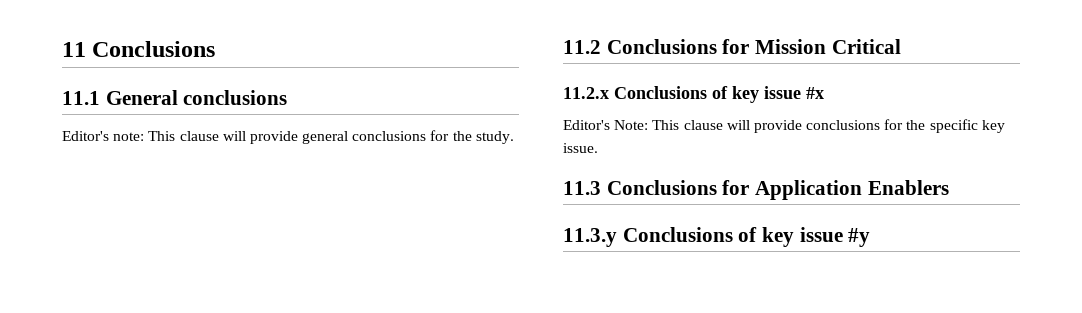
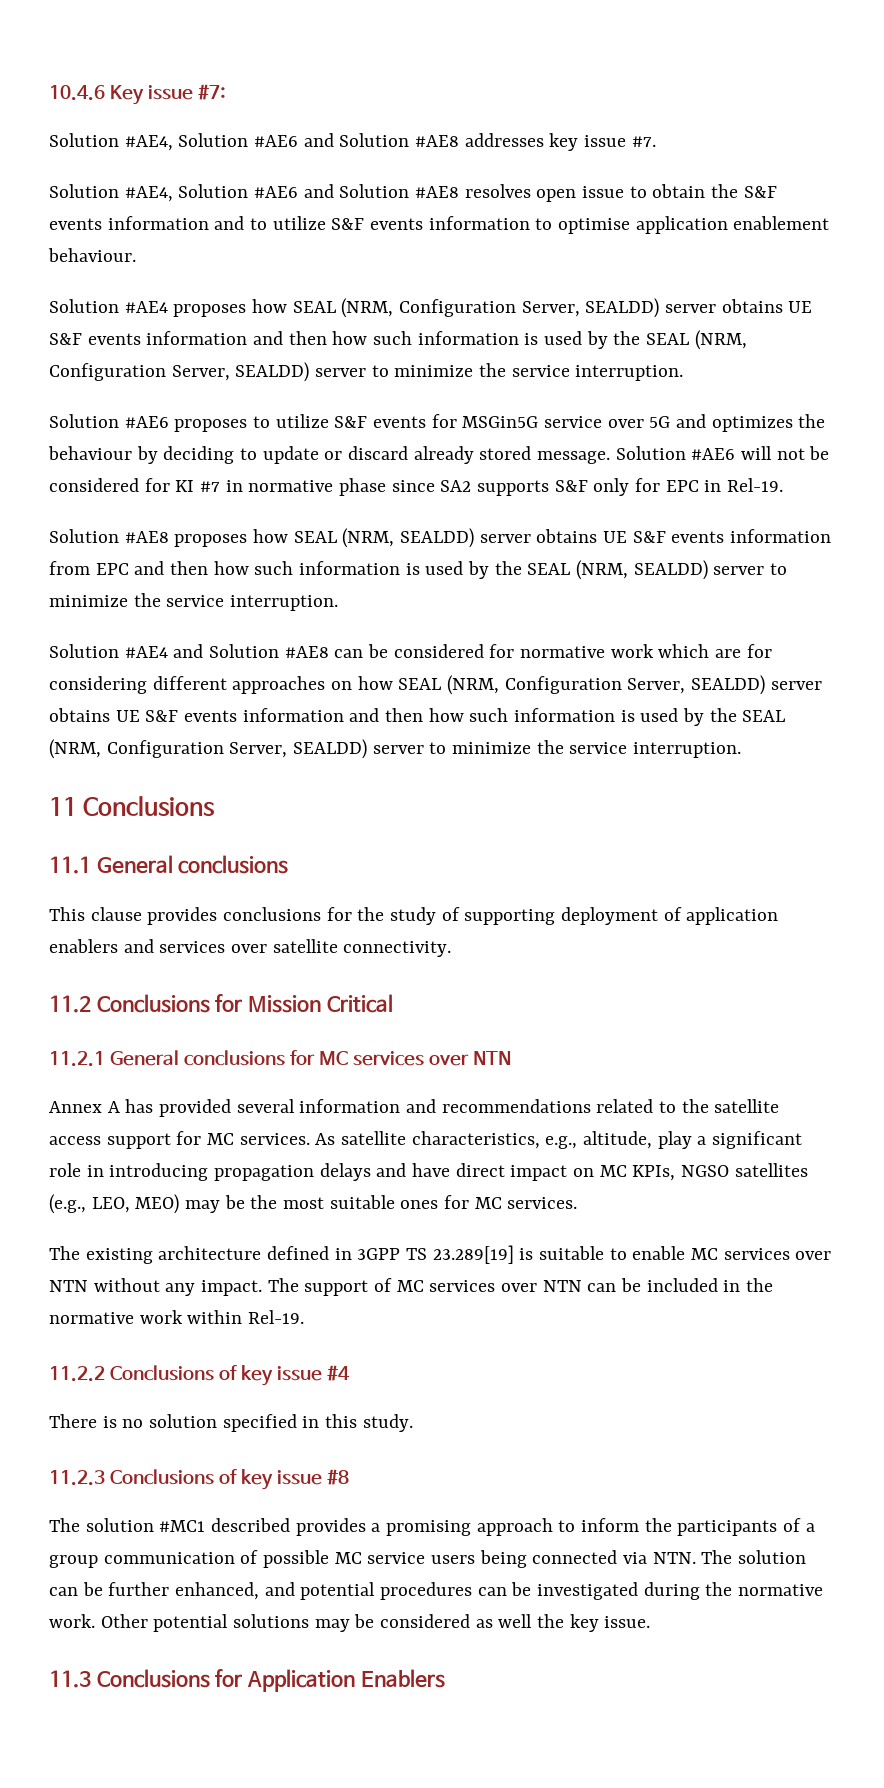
(62, 49) none -> [49,84,226,105] [49,133,656,151] [49,184,777,202] [49,216,830,234] [48,248,136,262] [49,298,813,318] [49,330,747,350] [49,362,684,382] [49,414,826,432] [48,446,830,464] [49,478,784,496] [49,528,832,548] [49,560,788,580] [49,593,339,611] [49,644,772,658] [49,675,822,695] [49,708,786,726] [49,739,742,759] 10.4.6 Key issue #7: // Solution #AE4, Solution #AE6 and Solution #AE8 addresses key issue #7. // Solution #AE4, Solution #AE6 and Solution #AE8 resolves open issue to obtain the S&F events information and to utilize S&F events information to optimise application enablement behaviour. // Solution #AE4 proposes how SEAL (NRM, Configuration Server, SEALDD) server obtains UE S&F events information and then how such information is used by the SEAL (NRM, Configuration Server, SEALDD) server to minimize the service interruption. // Solution #AE6 proposes to utilize S&F events for MSGin5G service over 5G and optimizes the behaviour by deciding to update or discard already stored message. Solution #AE6 will not be considered for KI #7 in normative phase since SA2 supports S&F only for EPC in Rel-19. // Solution #AE8 proposes how SEAL (NRM, SEALDD) server obtains UE S&F events information from EPC and then how such information is used by the SEAL (NRM, SEALDD) server to minimize the service interruption. // Solution #AE4 and Solution #AE8 can be considered for normative work which are for considering different approaches on how SEAL (NRM, Configuration Server, SEALDD) server obtains UE S&F events information and then how such information is used by the SEAL (NRM, Configuration Server, SEALDD) server to minimize the service interruption. //
[62,130,514,144] Editor's note: This clause will provide general conclusions for the study. -> [49,907,779,925] [49,939,452,957] This clause provides conclusions for the study of supporting deployment of application enablers and services over satellite connectivity.
[563,86,824,103] [563,119,978,133] 11.2.x Conclusions of key issue #x // Editor's Note: This clause will provide conclusions for the specific -> [49,1050,511,1067] [49,1099,780,1117] [49,1131,803,1149] [49,1163,808,1181] [49,1194,578,1214] [49,1245,832,1264] [49,1278,774,1296] [49,1310,305,1324] [49,1365,350,1386] [49,1414,413,1432] [49,1469,349,1490] [49,1518,815,1536] [49,1550,807,1568] [49,1582,824,1600] [49,1614,565,1632] 11.2.1 General conclusions for MC services over NTN // Annex A has provided several information and recommendations related to the satellite access support for MC services. As satellite characteristics, e.g., altitude, play a significant role in introducing propagation delays and have direct impact on MC KPIs, NGSO satellites (e.g., LEO, MEO) may be the most suitable ones for MC services. // The existing architecture defined in 3GPP TS 23.289[19] is suitable to enable MC services over NTN without any impact. The support of MC services over NTN can be included in the normative work within Rel-19. // 11.2.2 Conclusions of key issue #4 // There is no solution specified in this study. // 11.2.3 Conclusions of key issue #8 // The solution #MC1 described provides a promising approach to inform the participants of a group communication of possible MC service users being connected via NTN. The solution can be further enhanced, and potential procedures can be investigated during the normative work. Other potential solutions may be considered as well the
[563,227,871,247] // 11.3.y Conclusions of key issue #y -> (445, 1678) none

